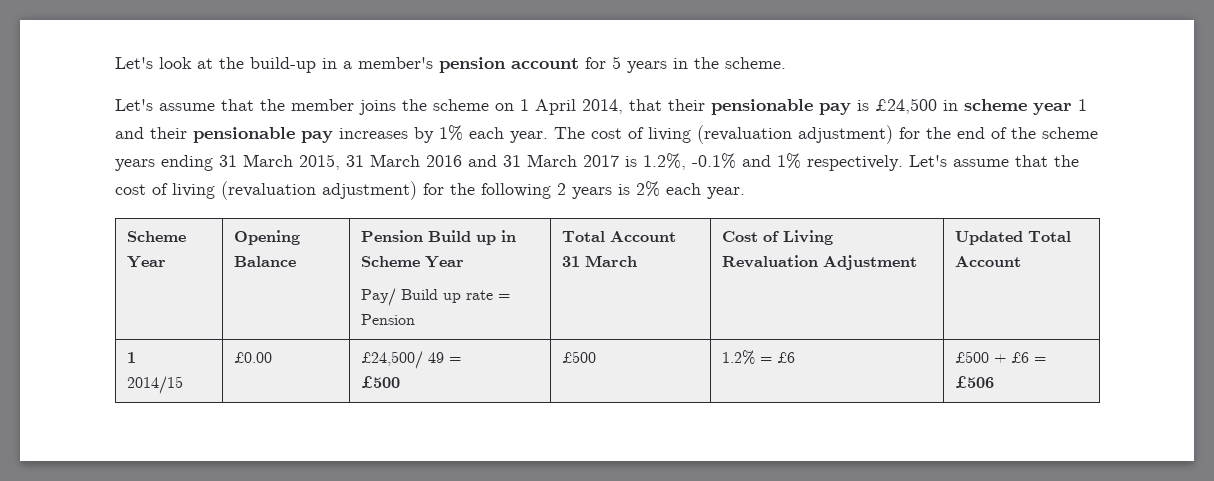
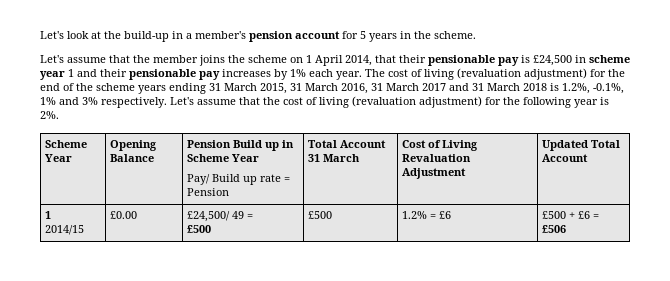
[426,155,462,167] 2016 -> [341,83,446,94] 2016, 31 March 2017
[583,155,619,167] 2017 -> [523,83,547,91] 2018
[692,153,801,169] -0.1% and 1% -> [593,83,624,94] [40,97,98,105] -0.1%, 1% and 3%
[557,181,745,199] 2 years is 2% each year. -> [574,97,609,108] [40,111,59,119] year is 2%.

